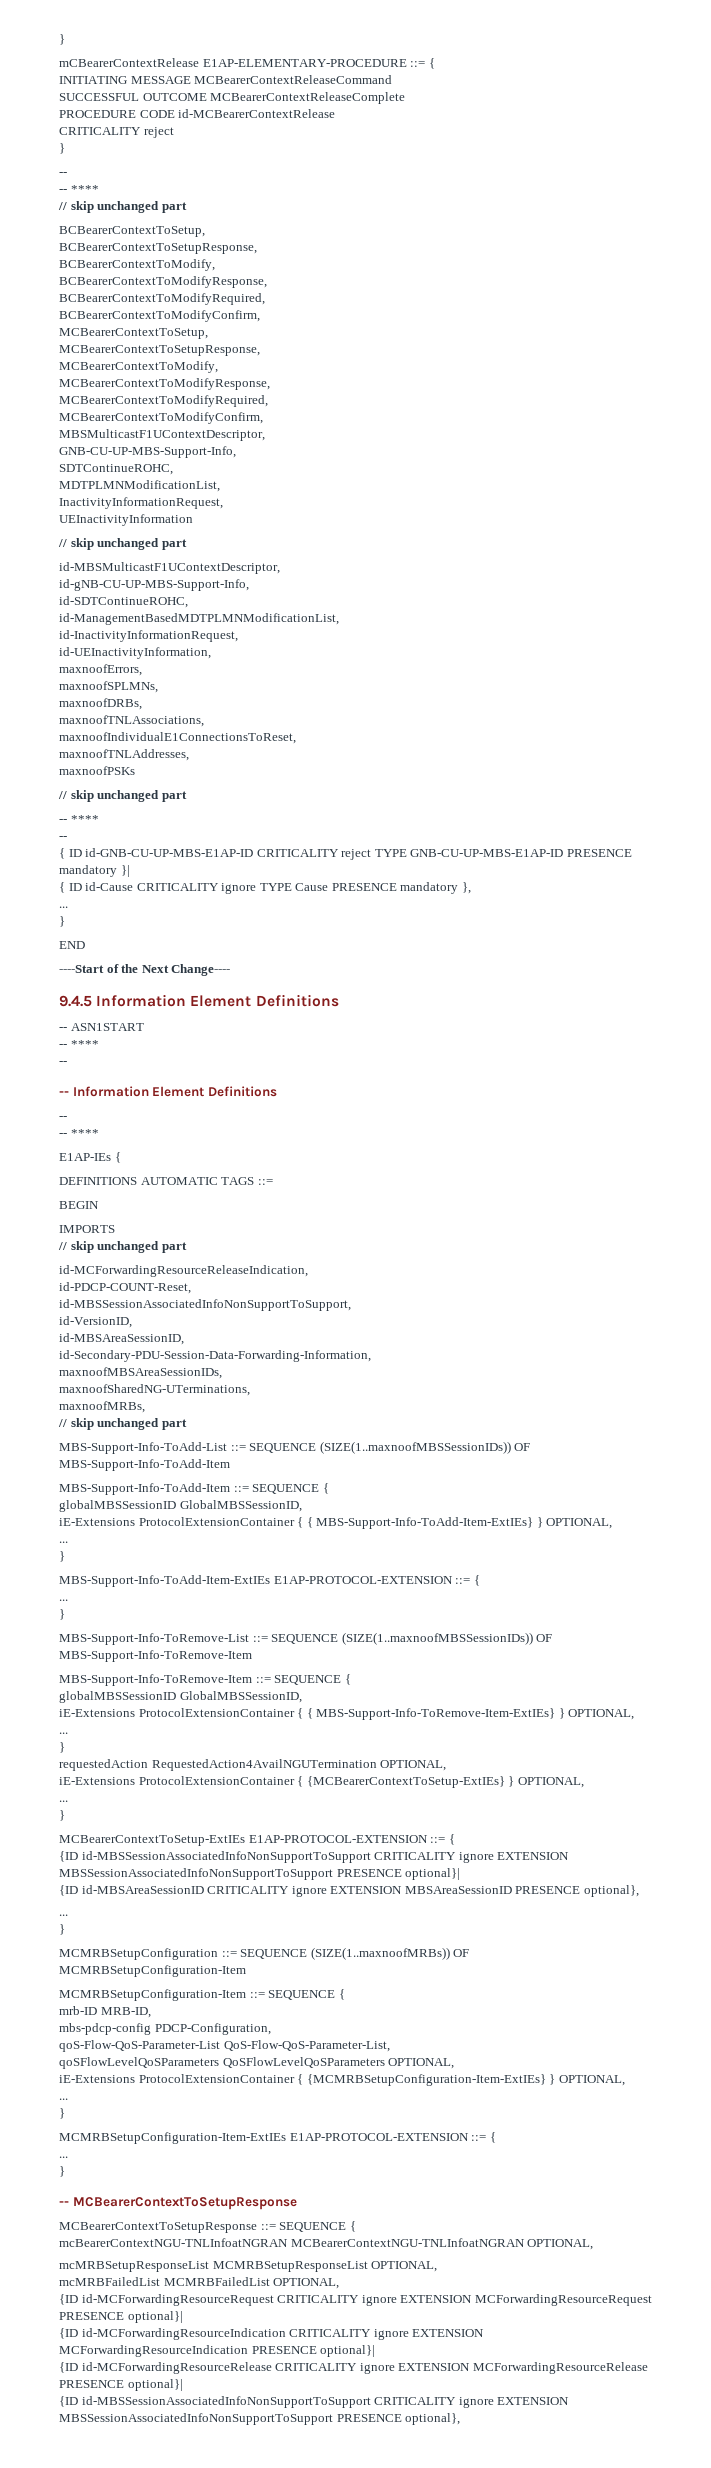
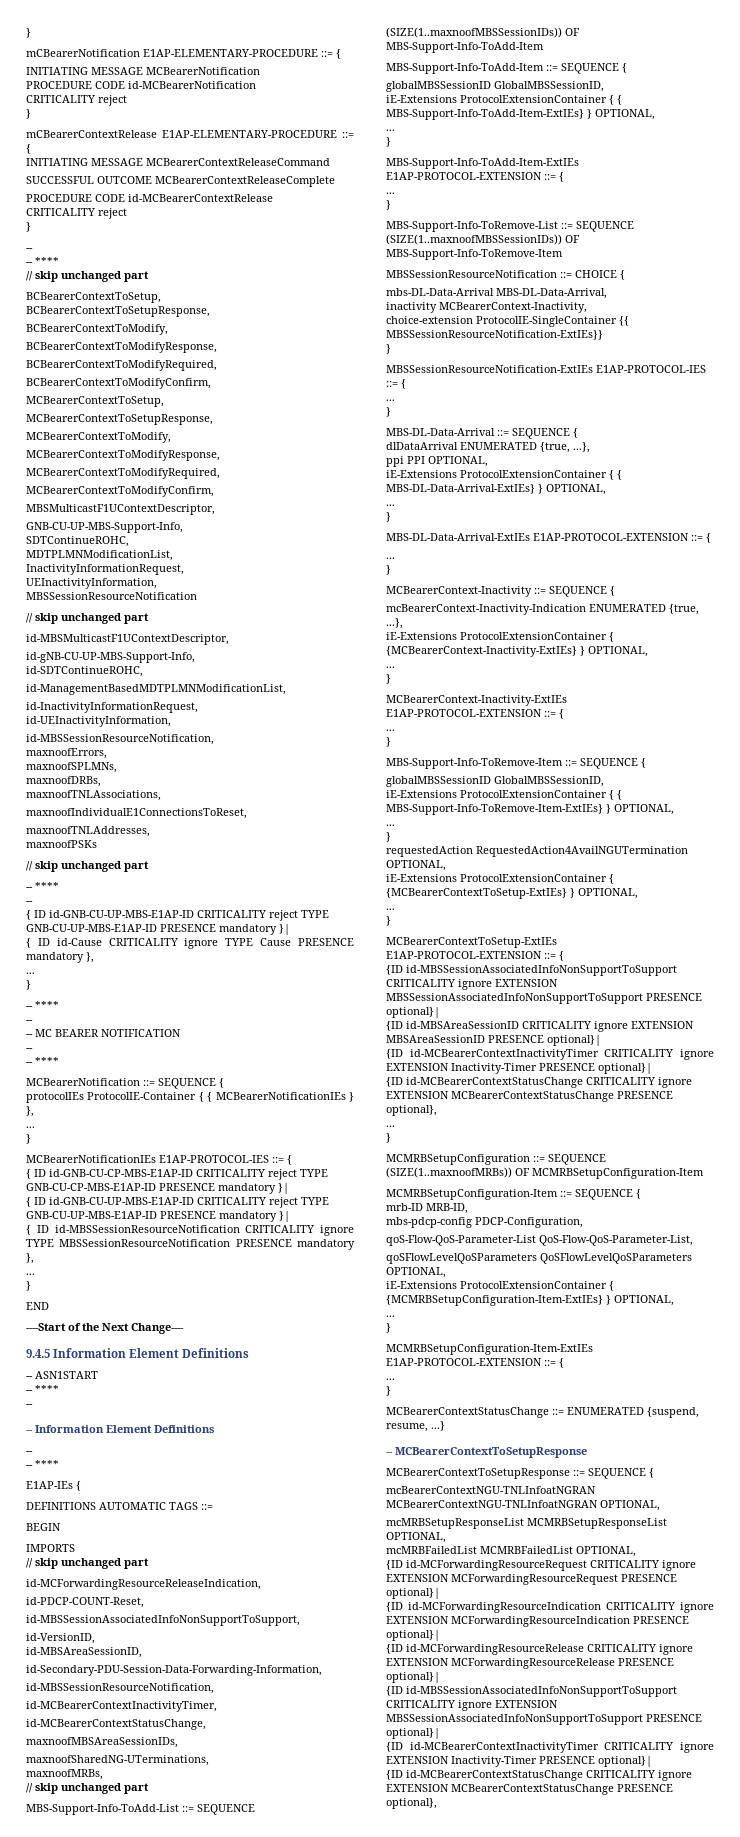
[59,34,65,45] } -> [26,28,31,38] [26,49,341,59] [26,67,260,75] [26,81,256,89] [26,95,127,106] [26,109,31,119] } // mCBearerNotification E1AP-ELEMENTARY-PROCEDURE ::= { // INITIATING MESSAGE MCBearerNotification // PROCEDURE CODE id-MCBearerNotification // CRITICALITY reject // }
[59,514,193,526] UEInactivityInformation -> [26,578,157,589] [26,592,197,600] UEInactivityInformation, // MBSSessionResourceNotification
(211, 653) none -> [26,734,214,745] // id-MBSSessionResourceNotification,
(65, 921) none -> [26,1001,59,1009] [26,1020,33,1023] [26,1029,181,1037] [26,1048,33,1051] [26,1057,59,1065] [26,1078,224,1089] [26,1092,354,1103] [26,1106,34,1117] [26,1126,35,1128] [26,1134,31,1144] [26,1155,292,1165] [26,1169,328,1180] [26,1183,289,1194] [26,1197,329,1208] [26,1211,290,1222] [26,1225,354,1236] [26,1239,355,1250] [26,1253,34,1264] [26,1273,35,1275] [26,1281,31,1291] // -- **** // -- // -- MC BEARER NOTIFICATION // -- // -- **** // MCBearerNotification ::= SEQUENCE { // protocolIEs ProtocolIE-Container { { MCBearerNotificationIEs } }, // ... // } // MCBearerNotificationIEs E1AP-PROTOCOL-IES ::= { // { ID id-GNB-CU-CP-MBS-E1AP-ID CRITICALITY reject TYPE GNB-CU-CP-MBS-E1AP-ID PRESENCE mandatory }| // { ID id-GNB-CU-UP-MBS-E1AP-ID CRITICALITY reject TYPE GNB-CU-UP-MBS-E1AP-ID PRESENCE mandatory }| // { ID id-MBSSessionResourceNotification CRITICALITY ignore TYPE MBSSessionResourceNotification PRESENCE mandatory }, // ... // }
(371, 1356) none -> [26,1683,214,1694] [26,1701,217,1712] [26,1719,206,1730] // id-MBSSessionResourceNotification, // id-MCBearerContextInactivityTimer, // id-MCBearerContextStatusChange,
(252, 1656) none -> [386,270,625,280] [386,288,607,299] [386,302,587,313] [386,316,629,327] [386,330,603,340] [386,344,391,354] [386,365,706,373] [386,379,406,389] [386,399,395,401] [386,407,391,417] [386,428,578,439] [386,442,590,453] [386,456,488,467] [386,470,622,480] [386,484,606,495] [386,504,395,506] [386,512,391,522] [386,533,711,543] [386,557,395,559] [386,565,391,575] [386,586,615,597] [386,604,699,615] [386,618,403,629] [386,632,614,642] [386,646,648,657] [386,666,395,668] [386,674,391,684] [386,695,567,706] [386,709,564,719] [386,729,395,731] [386,737,391,747] // MBSSessionResourceNotification ::= CHOICE { // mbs-DL-Data-Arrival MBS-DL-Data-Arrival, // inactivity MCBearerContext-Inactivity, // choice-extension ProtocolIE-SingleContainer {{ MBSSessionResourceNotification-ExtIEs}} // } // MBSSessionResourceNotification-ExtIEs E1AP-PROTOCOL-IES ::= { // ... // } // MBS-DL-Data-Arrival ::= SEQUENCE { // dlDataArrival ENUMERATED {true, ...}, // ppi PPI OPTIONAL, // iE-Extensions ProtocolExtensionContainer { { MBS-DL-Data-Arrival-ExtIEs} } OPTIONAL, // ... // } // MBS-DL-Data-Arrival-ExtIEs E1AP-PROTOCOL-EXTENSION ::= { // ... // } // MCBearerContext-Inactivity ::= SEQUENCE { // mcBearerContext-Inactivity-Indication ENUMERATED {true, ...}, // iE-Extensions ProtocolExtensionContainer { {MCBearerContext-Inactivity-ExtIEs} } OPTIONAL, // ... // } // MCBearerContext-Inactivity-ExtIEs E1AP-PROTOCOL-EXTENSION ::= { // ... // }
(581, 1890) none -> [547,1035,601,1046] [386,1049,714,1060] [386,1063,652,1074] [386,1077,692,1088] [386,1091,673,1102] optional}| // {ID id-MCBearerContextInactivityTimer CRITICALITY ignore EXTENSION Inactivity-Timer PRESENCE optional}| // {ID id-MCBearerContextStatusChange CRITICALITY ignore EXTENSION MCBearerContextStatusChange PRESENCE
(65, 2171) none -> [386,1407,699,1418] [386,1421,445,1432] // MCBearerContextStatusChange ::= ENUMERATED {suspend, resume, ...}
(402, 2418) none -> [386,1728,440,1739] [386,1742,714,1753] [386,1756,652,1767] [386,1770,692,1781] [386,1784,673,1795] optional}| // {ID id-MCBearerContextInactivityTimer CRITICALITY ignore EXTENSION Inactivity-Timer PRESENCE optional}| // {ID id-MCBearerContextStatusChange CRITICALITY ignore EXTENSION MCBearerContextStatusChange PRESENCE

